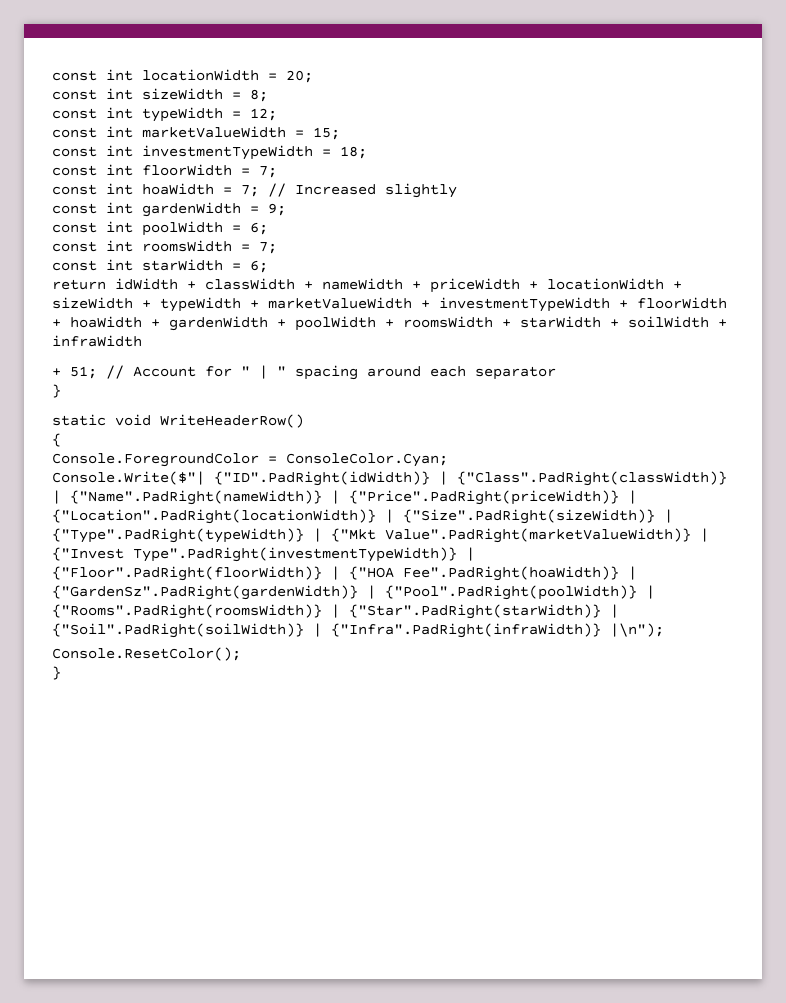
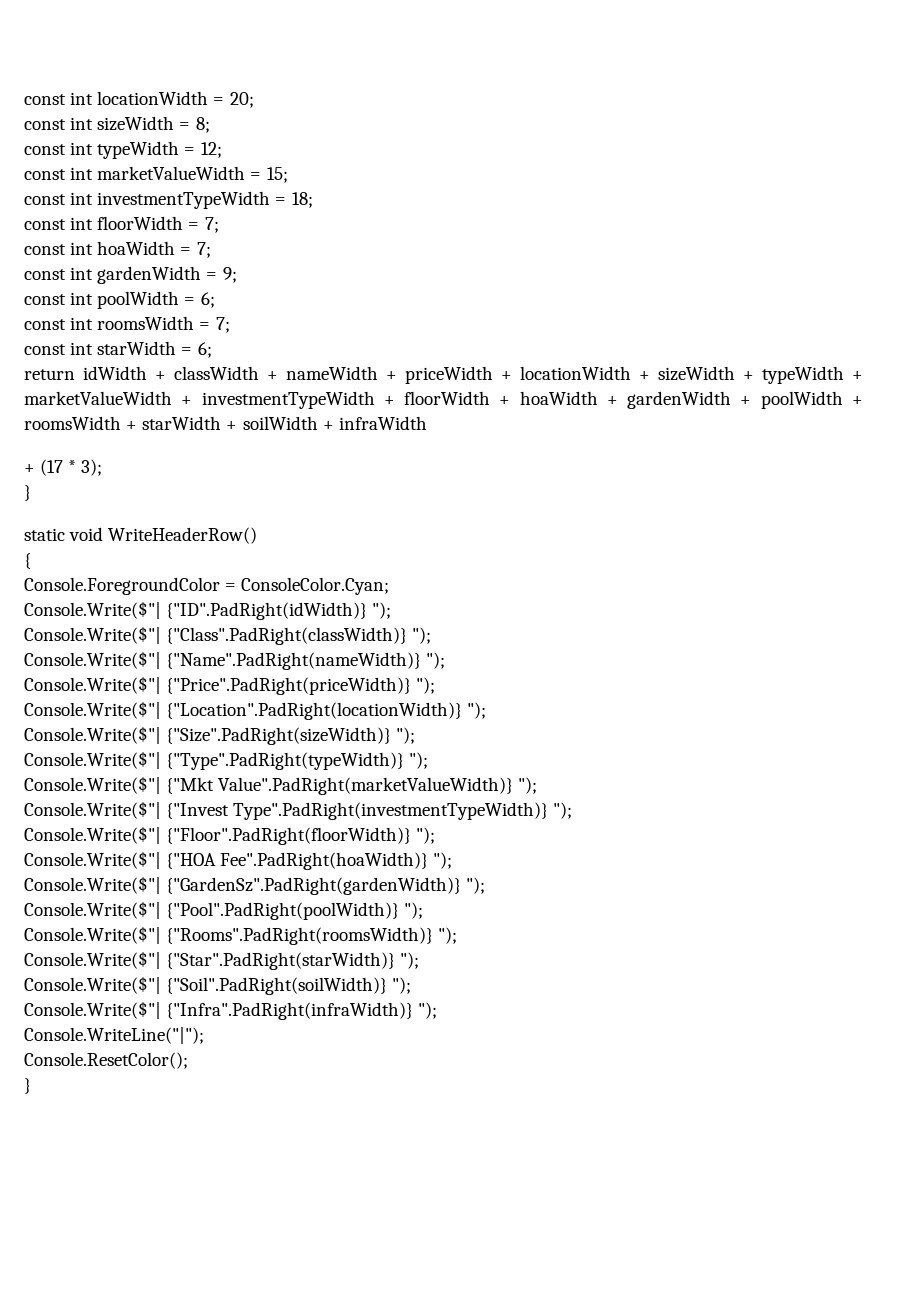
[268,183,457,198] // Increased slightly -> (211, 250) none
[70,365,556,380] 51; // Account for " | " spacing around each separator -> [40,459,103,476] (17 * 3);
[439,471,727,486] [52,490,637,505] [52,509,673,524] [52,528,709,543] [52,547,475,562] [52,566,637,581] [52,585,655,600] [52,604,619,619] [52,623,664,638] | {"Class".PadRight(classWidth)} | {"Name".PadRight(nameWidth)} | {"Price".PadRight(priceWidth)} | {"Location".PadRight(locationWidth)} | {"Size".PadRight(sizeWidth)} | {"Type".PadRight(typeWidth)} | {"Mkt Value".PadRight(marketValueWidth)} | {"Invest Type".PadRight(investmentTypeWidth)} | {"Floor".PadRight(floorWidth)} | {"HOA Fee".PadRight(hoaWidth)} | {"GardenSz".PadRight(gardenWidth)} | {"Pool".PadRight(poolWidth)} | {"Rooms".PadRight(roomsWidth)} | {"Star".PadRight(starWidth)} | {"Soil".PadRight(soilWidth)} | {"Infra".PadRight(infraWidth)} |\n"); -> [372,602,392,619] [24,626,432,645] [24,651,446,670] [24,676,436,695] [24,701,487,720] [24,726,416,745] [24,751,429,770] [24,776,538,795] [24,801,573,820] [24,826,436,845] [24,851,453,870] [24,876,486,895] [24,901,424,920] [24,926,458,945] [24,951,420,970] [24,976,412,995] [24,1001,438,1020] [24,1027,204,1044] "); // Console.Write($"| {"Class".PadRight(classWidth)} "); // Console.Write($"| {"Name".PadRight(nameWidth)} "); // Console.Write($"| {"Price".PadRight(priceWidth)} "); // Console.Write($"| {"Location".PadRight(locationWidth)} "); // Console.Write($"| {"Size".PadRight(sizeWidth)} "); // Console.Write($"| {"Type".PadRight(typeWidth)} "); // Console.Write($"| {"Mkt Value".PadRight(marketValueWidth)} "); // Console.Write($"| {"Invest Type".PadRight(investmentTypeWidth)} "); // Console.Write($"| {"Floor".PadRight(floorWidth)} "); // Console.Write($"| {"HOA Fee".PadRight(hoaWidth)} "); // Console.Write($"| {"GardenSz".PadRight(gardenWidth)} "); // Console.Write($"| {"Pool".PadRight(poolWidth)} "); // Console.Write($"| {"Rooms".PadRight(roomsWidth)} "); // Console.Write($"| {"Star".PadRight(starWidth)} "); // Console.Write($"| {"Soil".PadRight(soilWidth)} "); // Console.Write($"| {"Infra".PadRight(infraWidth)} "); // Console.WriteLine("|");

